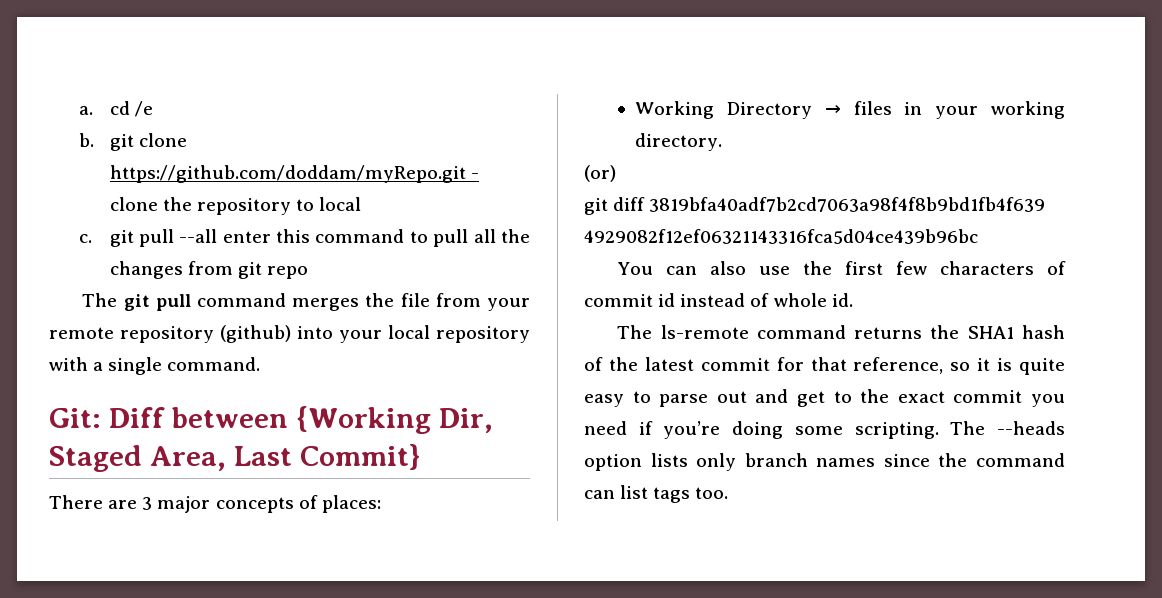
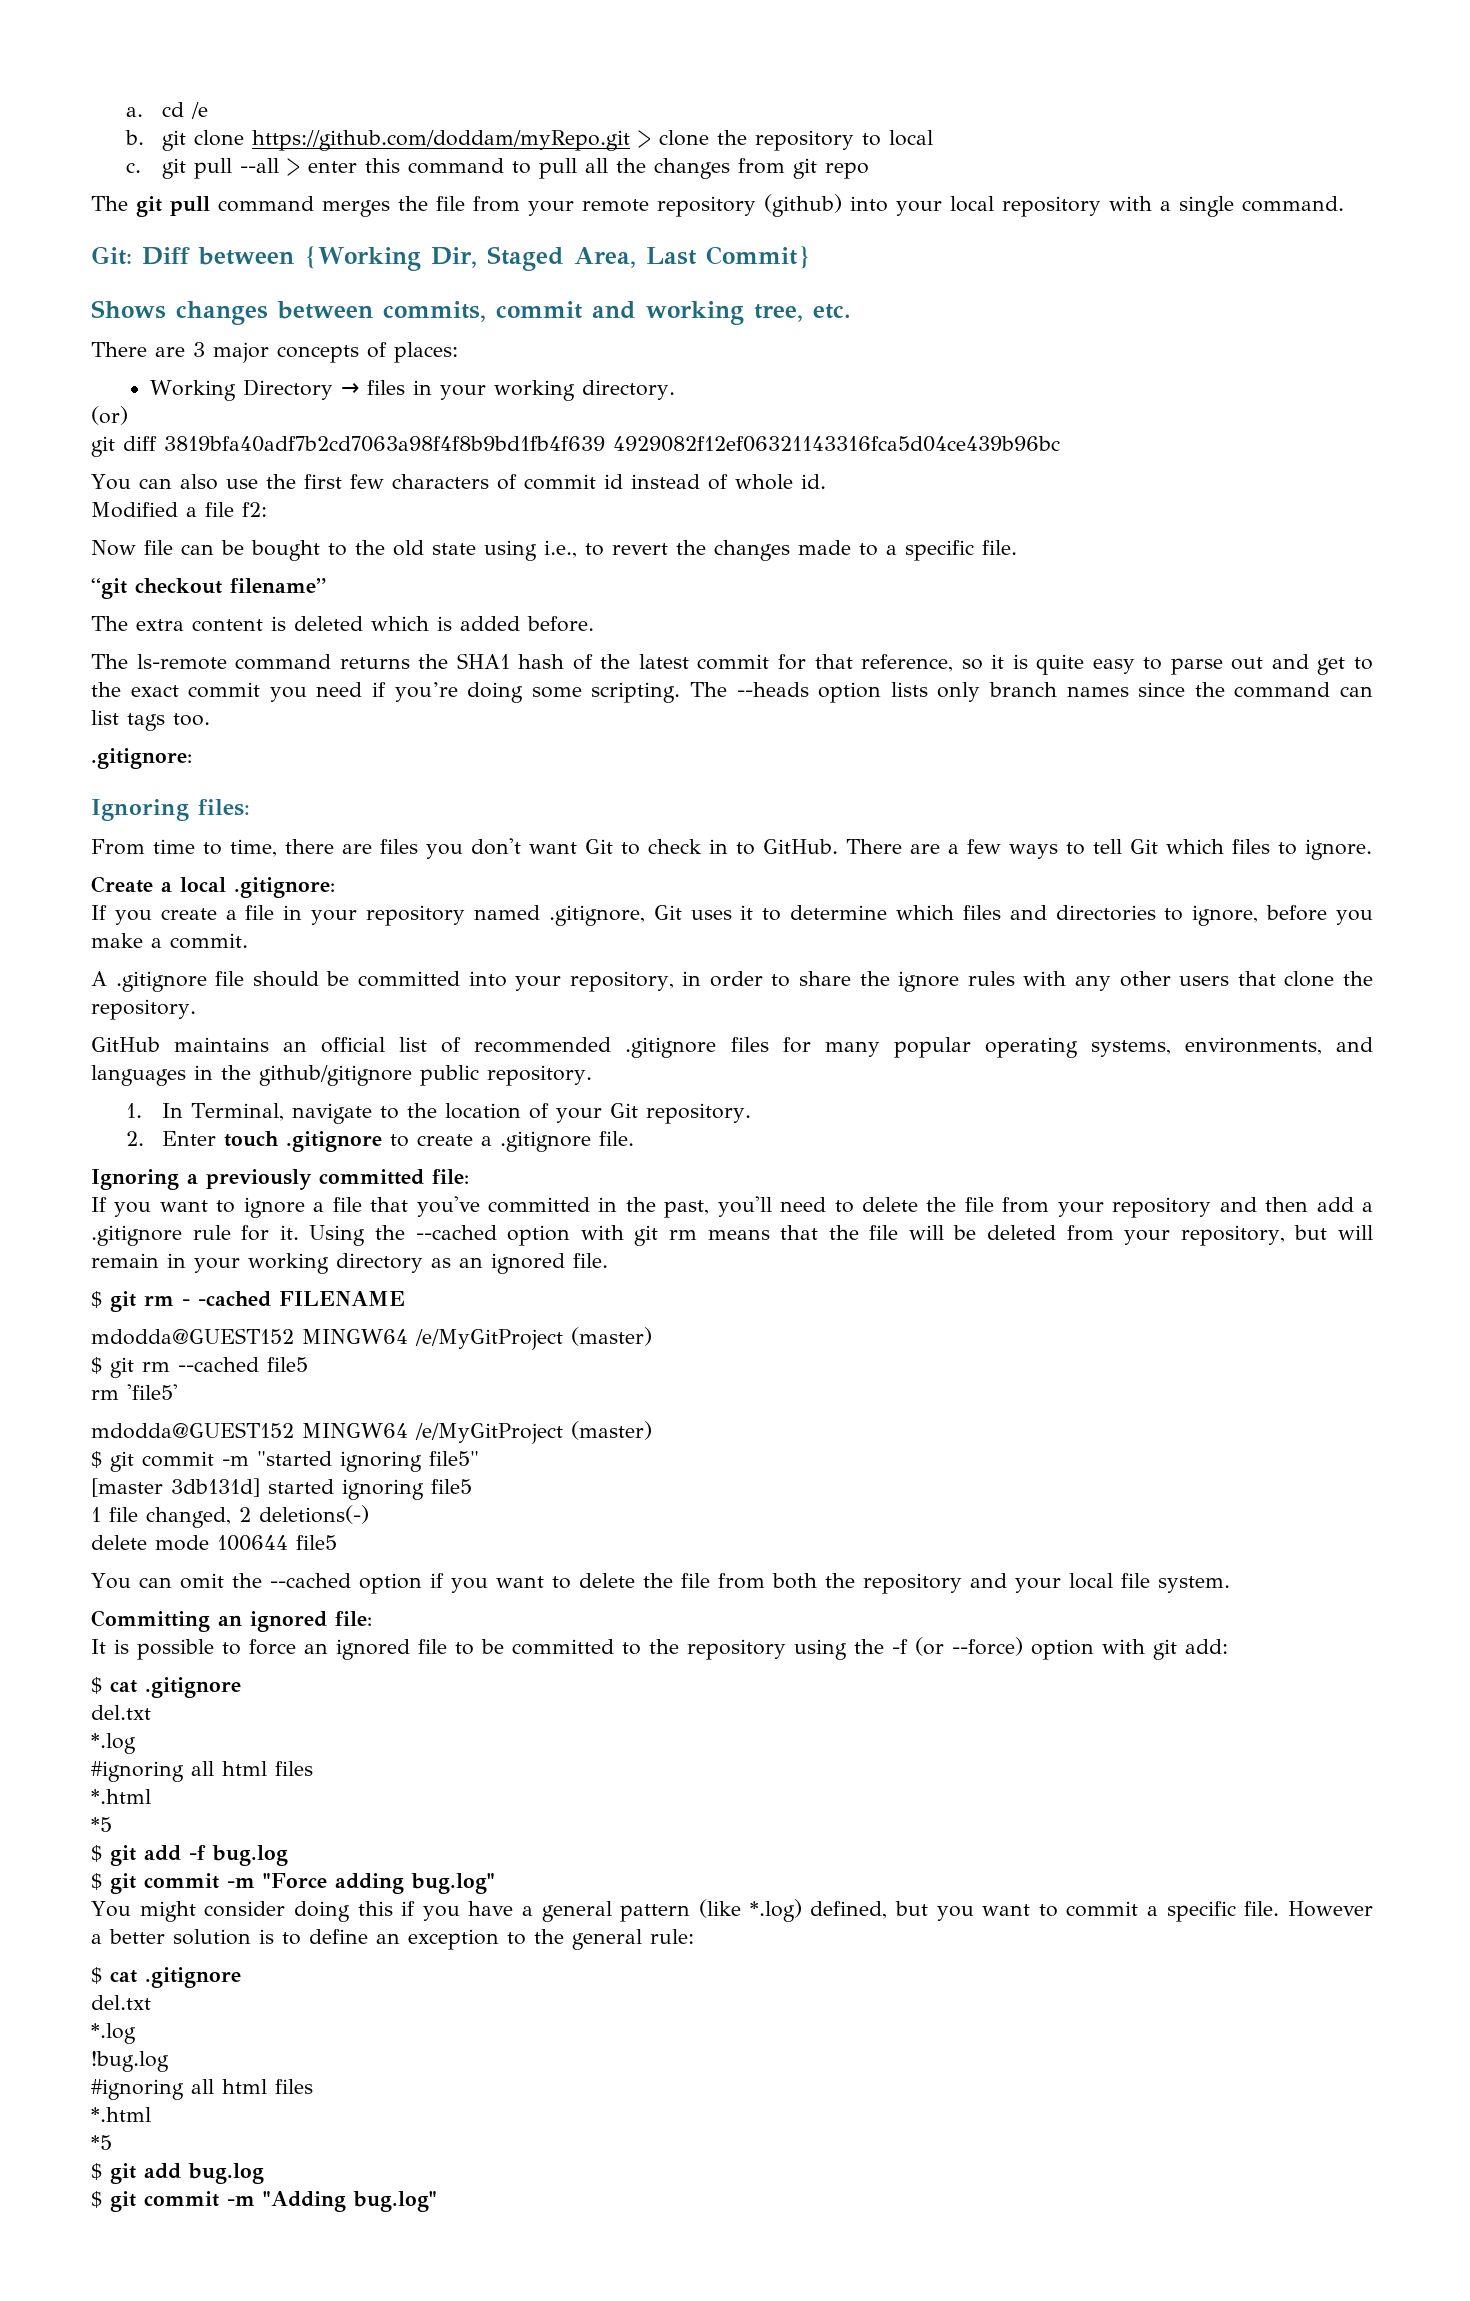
[470,173,479,179] - -> [637,130,651,148] >
(218, 236) none -> [286,158,300,176] >
(420, 457) none -> [91,300,851,325] // Shows changes between commits, commit and working tree, etc.
(853, 300) none -> [91,502,267,518] [91,540,1017,561] [91,578,326,599] [91,616,594,632] // Modified a file f2: // Now file can be bought to the old state using i.e., to revert the changes made to a specific file. // “git checkout filename” // The extra content is deleted which is added before.
(729, 493) none -> [91,748,192,769] [91,799,250,821] [91,838,1372,860] [91,876,335,898] [91,905,1373,926] [91,933,248,949] [91,971,1373,992] [91,999,196,1020] [91,1037,1374,1058] [91,1065,592,1086] [126,1103,751,1124] [126,1131,634,1152] [91,1169,469,1190] [91,1196,1374,1218] [91,1225,1373,1246] [91,1253,608,1274] [91,1291,405,1312] [91,1327,652,1350] [91,1357,308,1378] [91,1384,178,1400] [91,1421,652,1444] [91,1451,479,1472] [91,1478,472,1500] [91,1505,369,1528] [91,1535,337,1551] [91,1573,1230,1594] [91,1610,372,1632] [91,1637,1228,1660] [91,1677,241,1698] [91,1705,151,1720] [91,1733,136,1754] [91,1761,313,1782] [91,1789,151,1804] [91,1817,112,1832] [91,1845,288,1866] [91,1873,495,1894] [91,1899,1373,1922] [91,1929,694,1950] [91,1967,241,1988] [91,1995,151,2010] [91,2023,136,2044] [91,2051,169,2072] [91,2079,313,2100] [91,2107,151,2122] [91,2135,112,2150] [91,2163,264,2184] [91,2191,437,2212] // .gitignore: // Ignoring files: // From time to time, there are files you don't want Git to check in to GitHub. There are a few ways to tell Git which files to ignore. // Create a local .gitignore: // If you create a file in your repository named .gitignore, Git uses it to determine which files and directories to ignore, before you make a commit. // A .gitignore file should be committed into your repository, in order to share the ignore rules with any other users that clone the repository. // GitHub maintains an official list of recommended .gitignore files for many popular operating systems, environments, and languages in the github/gitignore public repository. // 1. In Terminal, navigate to the location of your Git repository. // 2. Enter touch .gitignore to create a .gitignore file. // Ignoring a previously committed file: // If you want to ignore a file that you've committed in the past, you'll need to delete the file from your repository and then add a .gitignore rule for it. Using the --cached option with git rm means that the file will be deleted from your repository, but will remain in your working directory as an ignored file. // $ git rm - -cached FILENAME // mdodda@GUEST152 MINGW64 /e/MyGitProject (master) // $ git rm --cached file5 // rm 'file5' // mdodda@GUEST152 MINGW64 /e/MyGitProject (master) // $ git commit -m "started ignoring file5" // [master 3db131d] started ignoring file5 // 1 file changed, 2 deletions(-) // delete mode 100644 file5 // You can omit the --cached option if you want to delete the file from both the repository and your local file system. // Committing an ignored file: // It is possible to force an ignored file to be committed to the repository using the -f (or --force) option with git add: // $ cat .gitignore // del.txt // *.log // #ignoring all html files // *.html // *5 // $ git add -f bug.log // $ git commit -m "Force adding bug.log" // You might consider doing this if you have a general pattern (like *.log) defined, but you want to commit a specific file. However a better solution is to define an exception to the general rule: // $ cat .gitignore // del.txt // *.log // !bug.log // #ignoring all html files // *.html // *5 // $ git add bug.log // $ git commit -m "Adding bug.log"

